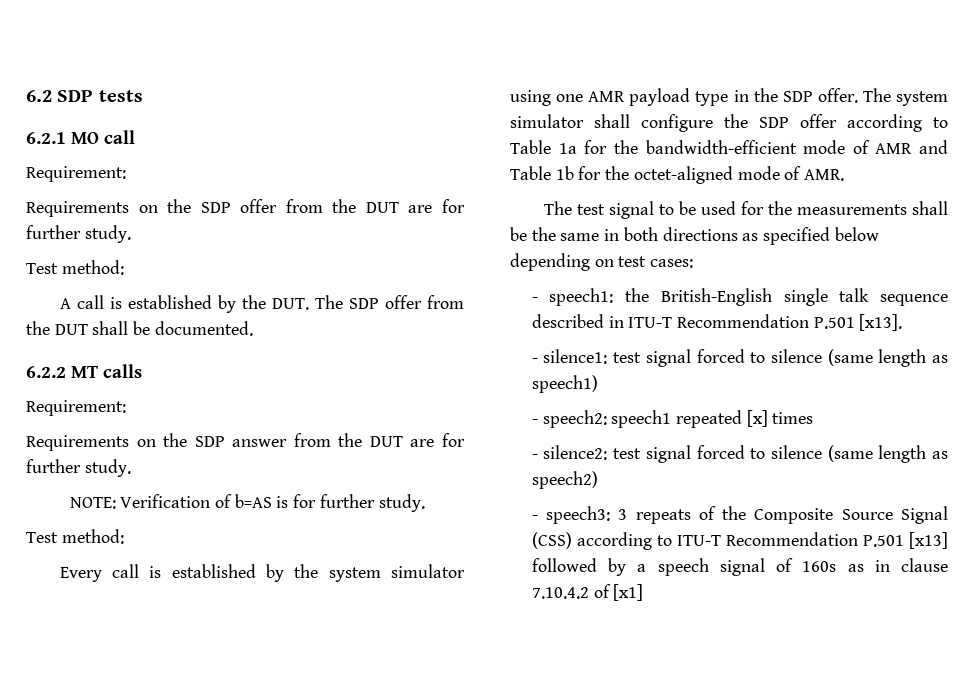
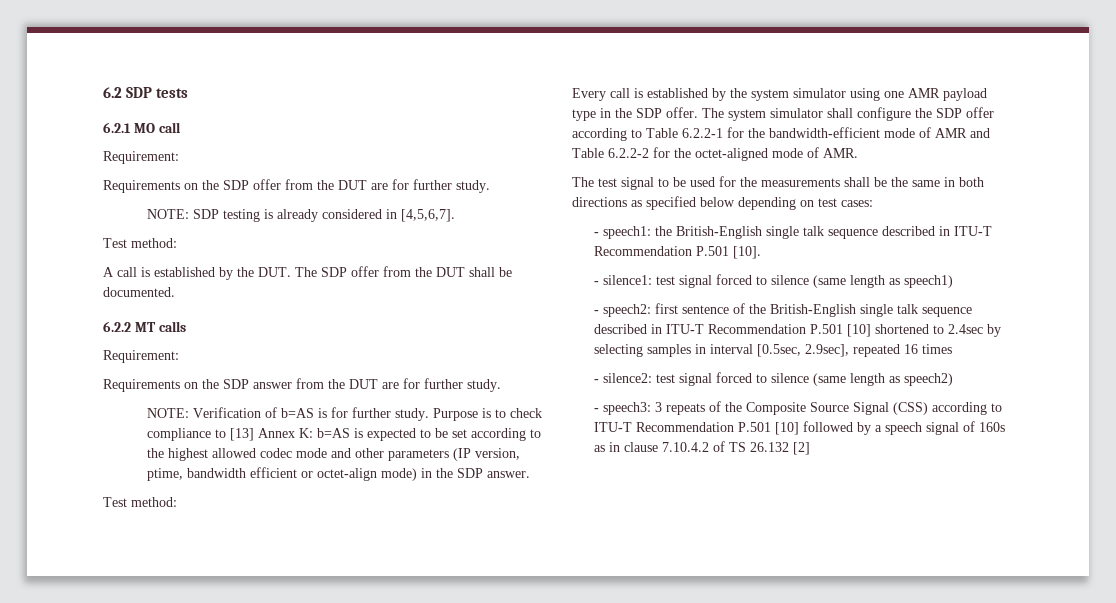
(131, 234) none -> [146,209,455,222] // NOTE: SDP testing is already considered in [4,5,6,7].
(425, 503) none -> [432,408,542,421] [146,428,541,441] [146,448,520,461] [146,467,530,481] Purpose is to check compliance to [13] Annex K: b=AS is expected to be set according to the highest allowed codec mode and other parameters (IP version, ptime, bandwidth efficient or octet-align mode) in the SDP answer.
[558,143,577,154] 1a -> [682,128,723,138] 6.2.2-1
[555,166,574,180] 1b -> [608,148,649,158] 6.2.2-2
[859,314,903,331] [x13]. -> [732,246,761,259] [10].
[611,410,768,428] speech1 repeated [x] -> [654,303,972,317] [593,324,1001,337] [593,344,918,357] first sentence of the British-English single talk sequence described in ITU-T Recommendation P.501 [10] shortened to 2.4sec by selecting samples in interval [0.5sec, 2.9sec], repeated 16
[909,532,948,549] [x13] -> [774,422,799,435] [10]
[613,584,644,601] [x1] -> [728,442,810,455] TS 26.132 [2]

